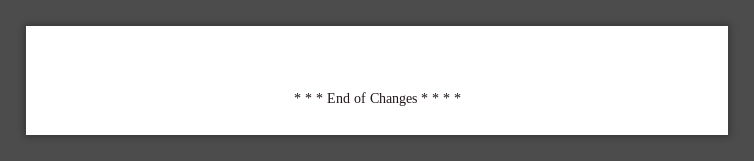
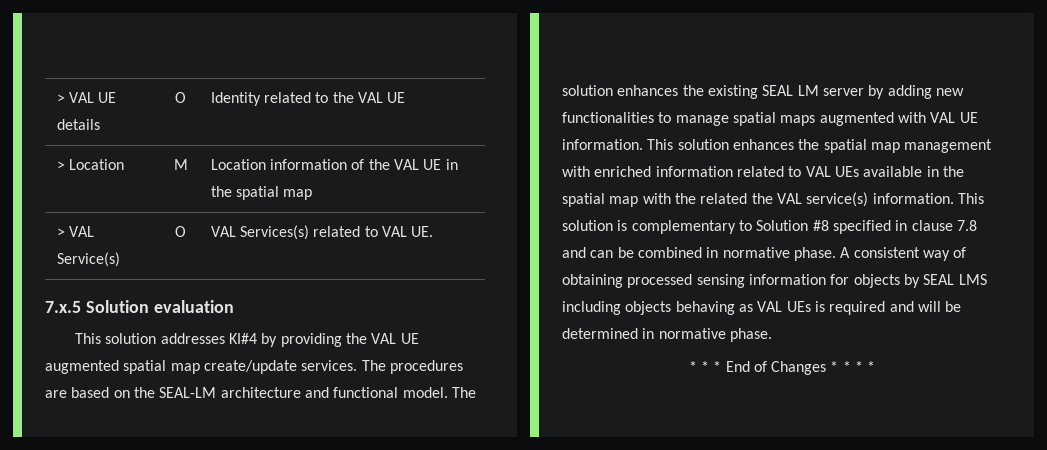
(293, 98) none -> [56,92,117,103] [56,119,100,130] [175,92,186,103] [210,92,406,106] [56,159,124,170] [173,159,188,170] [210,159,458,170] [210,186,313,200] [56,226,94,237] [56,252,120,267] [175,226,186,237] [210,225,434,240] [45,300,234,313] [75,333,419,347] [45,360,463,374] [45,387,476,398] [562,85,964,99] [562,112,978,126] [562,139,993,153] [562,166,964,177] [562,192,984,207] [562,220,977,234] [562,247,967,261] [562,274,987,288] [562,301,962,315] [562,328,772,342] > VAL UE details | O | Identity related to the VAL UE // > Location | M | Location information of the VAL UE in the spatial map // > VAL Service(s) | O | VAL Services(s) related to VAL UE. // 7.x.5 Solution evaluation // This solution addresses KI#4 by providing the VAL UE augmented spatial map create/update services. The procedures are based on the SEAL-LM architecture and functional model. The solution enhances the existing SEAL LM server by adding new functionalities to manage spatial maps augmented with VAL UE information. This solution enhances the spatial map management with enriched information related to VAL UEs available in the spatial map with the related the VAL service(s) information. This solution is complementary to Solution #8 specified in clause 7.8 and can be combined in normative phase. A consistent way of obtaining processed sensing information for objects by SEAL LMS including objects behaving as VAL UEs is required and will be determined in normative phase. //

